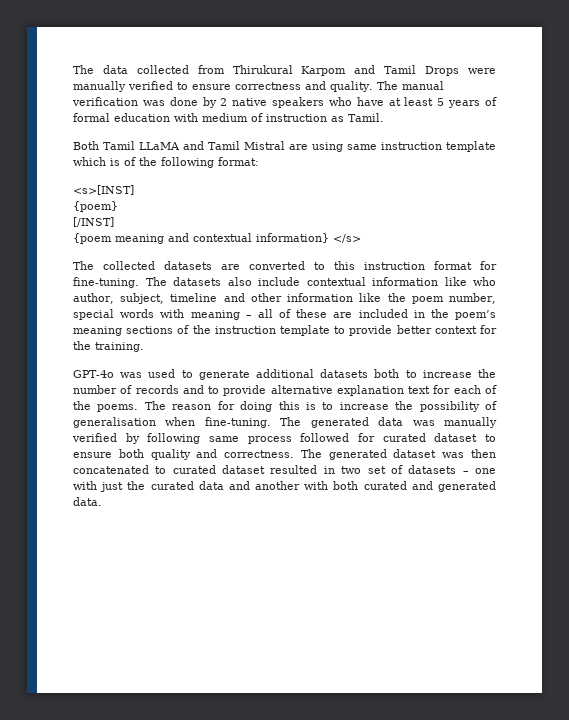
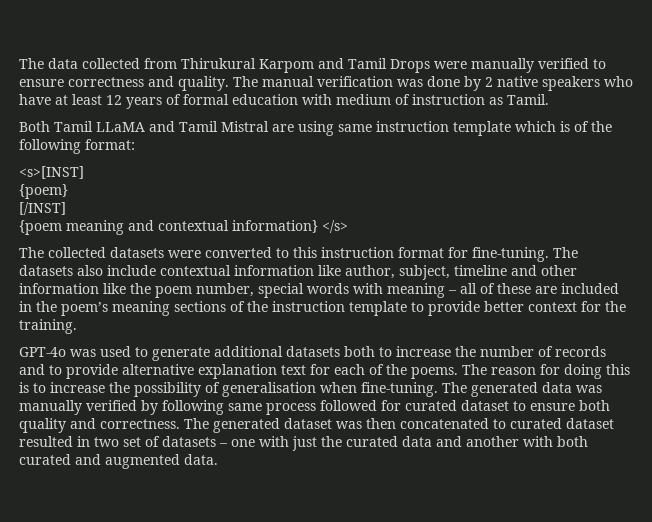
[437,98,445,106] 5 -> [106,95,122,105] 12
[221,264,240,270] are -> [168,250,201,258] were
[473,277,496,286] who -> (341, 270) none
[438,481,497,492] generated -> [105,454,180,469] augmented

